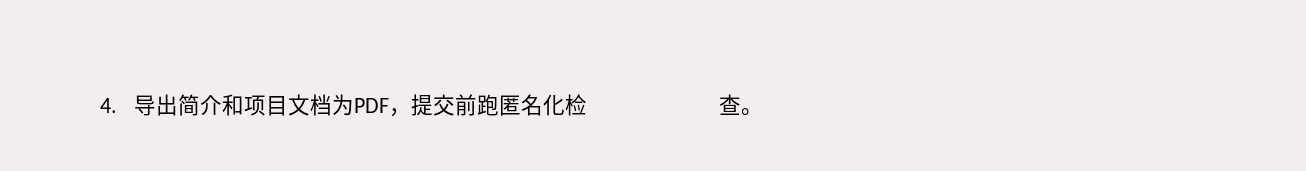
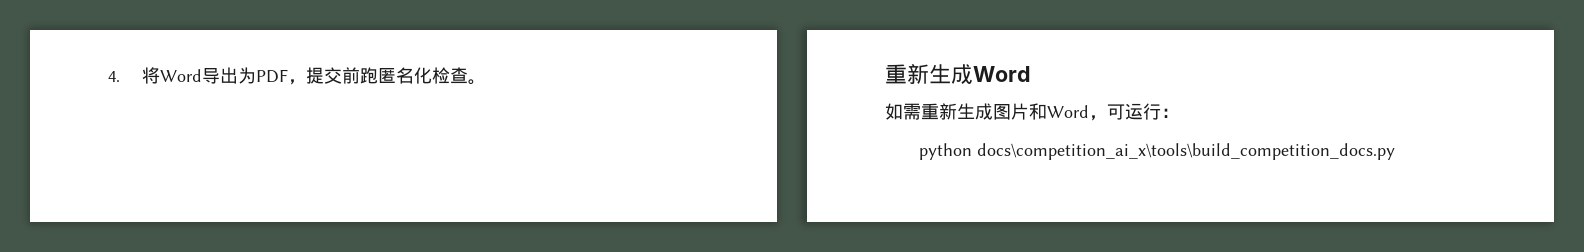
[133,94,332,116] 导出简介和项目文档 -> [142,67,239,84] 将Word导出
(763, 112) none -> [885,64,1031,84] [885,103,1179,121] [919,143,1396,160] // 重新生成Word // 如需重新生成图片和Word，可运行： // python docs\competition_ai_x\tools\build_competition_docs.py

